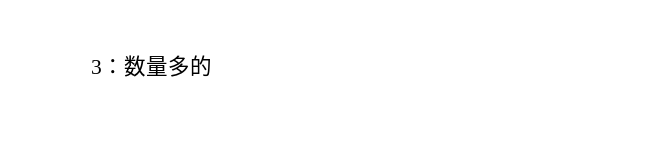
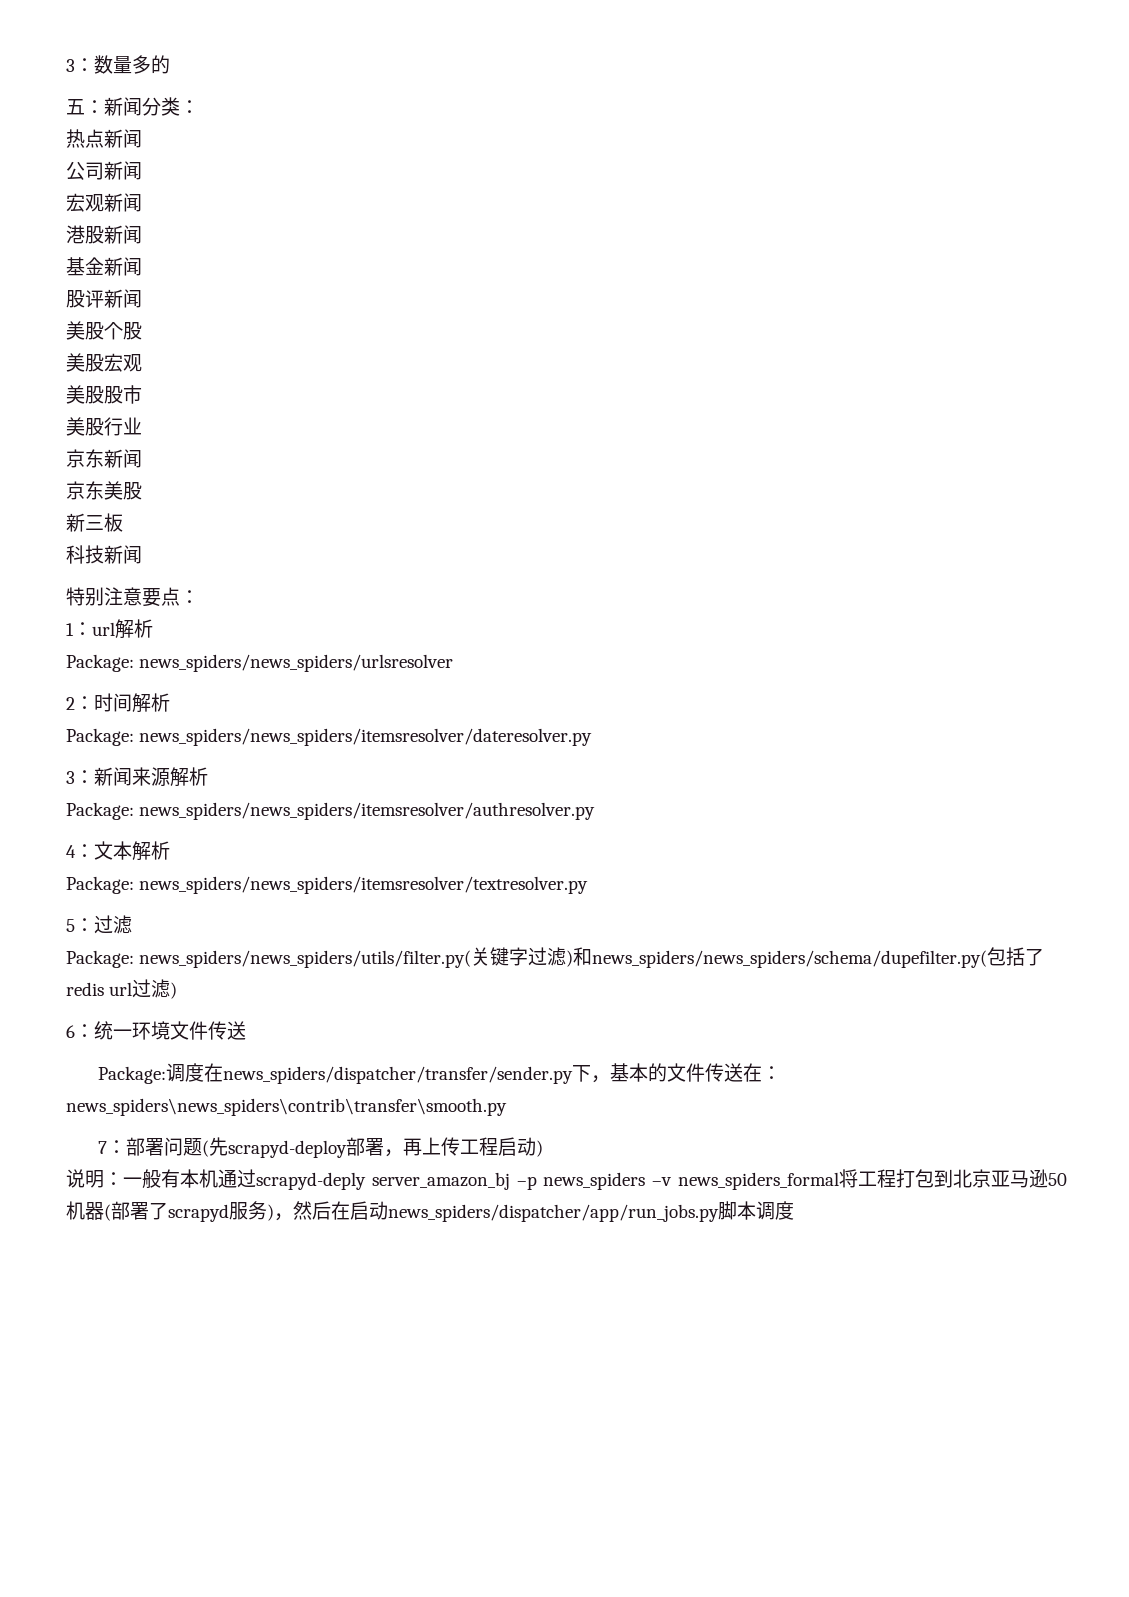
(212, 66) none -> [66,97,199,116] [66,129,142,148] [66,161,142,180] [66,193,142,212] [66,225,142,244] [66,257,142,276] [66,289,142,308] [66,321,142,340] [66,353,142,372] [66,385,142,404] [66,417,142,436] [66,449,142,468] [66,481,142,500] [66,513,123,532] [66,545,142,564] [66,587,199,607] [66,619,153,639] [66,654,454,672] [66,693,170,713] [66,728,593,746] [66,767,208,787] [66,802,596,820] [66,841,170,861] [66,876,589,894] [66,915,132,934] [66,947,1045,968] [66,979,178,999] [66,1021,246,1040] [97,1063,781,1084] [66,1098,507,1116] [97,1137,543,1158] [66,1169,1067,1190] [66,1201,794,1222] // 五：新闻分类： // 热点新闻 // 公司新闻 // 宏观新闻 // 港股新闻 // 基金新闻 // 股评新闻 // 美股个股 // 美股宏观 // 美股股市 // 美股行业 // 京东新闻 // 京东美股 // 新三板 // 科技新闻 // 特别注意要点： // 1：url解析 // Package: news_spiders/news_spiders/urlsresolver // 2：时间解析 // Package: news_spiders/news_spiders/itemsresolver/dateresolver.py // 3：新闻来源解析 // Package: news_spiders/news_spiders/itemsresolver/authresolver.py // 4：文本解析 // Package: news_spiders/news_spiders/itemsresolver/textresolver.py // 5：过滤 // Package: news_spiders/news_spiders/utils/filter.py(关键字过滤)和news_spiders/news_spiders/schema/dupefilter.py(包括了redis url过滤) // 6：统一环境文件传送 // Package:调度在news_spiders/dispatcher/transfer/sender.py下，基本的文件传送在：news_spiders\news_spiders\contrib\transfer\smooth.py // 7：部署问题(先scrapyd-deploy部署，再上传工程启动) // 说明：一般有本机通过scrapyd-deply server_amazon_bj –p news_spiders –v news_spiders_formal将工程打包到北京亚马逊50机器(部署了scrapyd服务)，然后在启动news_spiders/dispatcher/app/run_jobs.py脚本调度

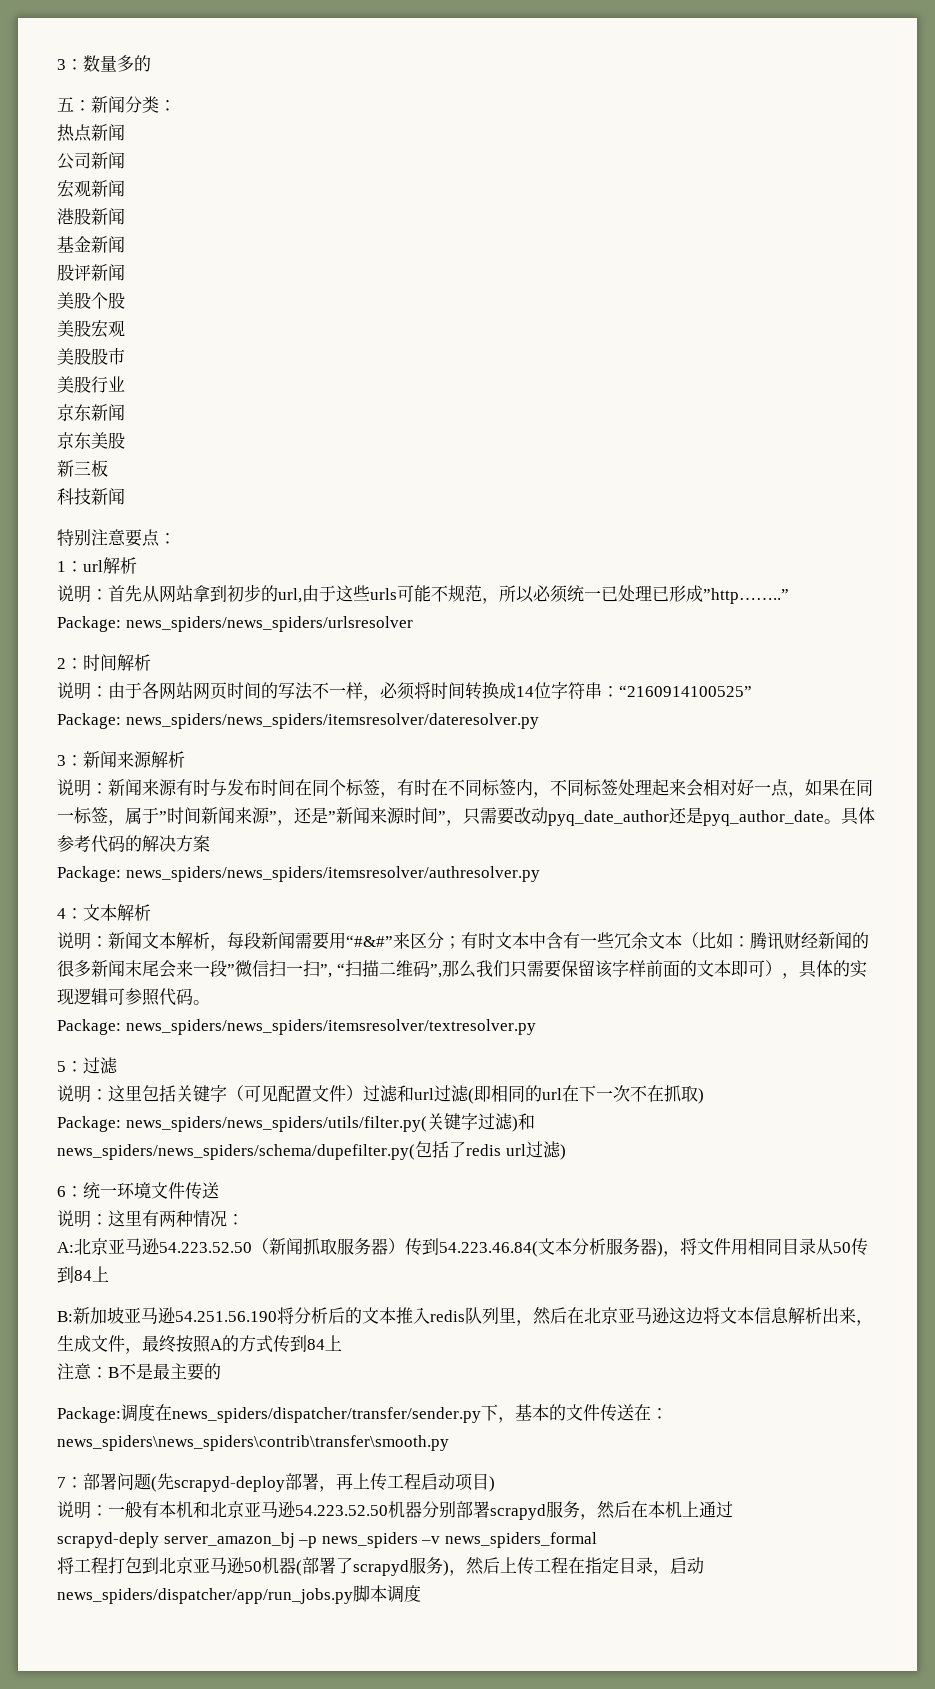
(153, 628) none -> [57,584,789,604] // 说明：首先从网站拿到初步的url,由于这些urls可能不规范，所以必须统一已处理已形成”http……..”
(170, 702) none -> [57,682,752,701] // 说明：由于各网站网页时间的写法不一样，必须将时间转换成14位字符串：“2160914100525”
(208, 776) none -> [57,779,873,798] [57,807,875,826] [57,835,210,853] // 说明：新闻来源有时与发布时间在同个标签，有时在不同标签内，不同标签处理起来会相对好一点，如果在同一标签，属于”时间新闻来源”，还是”新闻来源时间”，只需要改动pyq_date_author还是pyq_author_date。具体参考代码的解决方案
(170, 850) none -> [57,932,869,951] [57,960,867,979] [57,988,210,1006] // 说明：新闻文本解析，每段新闻需要用“#&#”来区分；有时文本中含有一些冗余文本（比如：腾讯财经新闻的很多新闻末尾会来一段”微信扫一扫”, “扫描二维码”,那么我们只需要保留该字样前面的文本即可），具体的实现逻辑可参照代码。
(132, 924) none -> [57,1085,704,1104] // 说明：这里包括关键字（可见配置文件）过滤和url过滤(即相同的url在下一次不在抓取)
(246, 1030) none -> [57,1210,244,1228] [57,1238,868,1257] [57,1266,109,1283] [57,1307,873,1326] [57,1335,342,1354] [57,1363,221,1381] // 说明：这里有两种情况： // A:北京亚马逊54.223.52.50（新闻抓取服务器）传到54.223.46.84(文本分析服务器)，将文件用相同目录从50传到84上 // B:新加坡亚马逊54.251.56.190将分析后的文本推入redis队列里，然后在北京亚马逊这边将文本信息解析出来，生成文件，最终按照A的方式传到84上 // 注意：B不是最主要的
(536, 1146) none -> [455,1473,489,1491] 项目
(218, 1178) none -> [193,1501,699,1520] 和北京亚马逊54.223.52.50机器分别部署scrapyd服务，然后在本机上
(256, 1178) none -> (733, 1509) //
(839, 1181) none -> (597, 1540) //
[331,1201,350,1220] 在 -> [500,1557,670,1576] 上传工程在指定目录，

